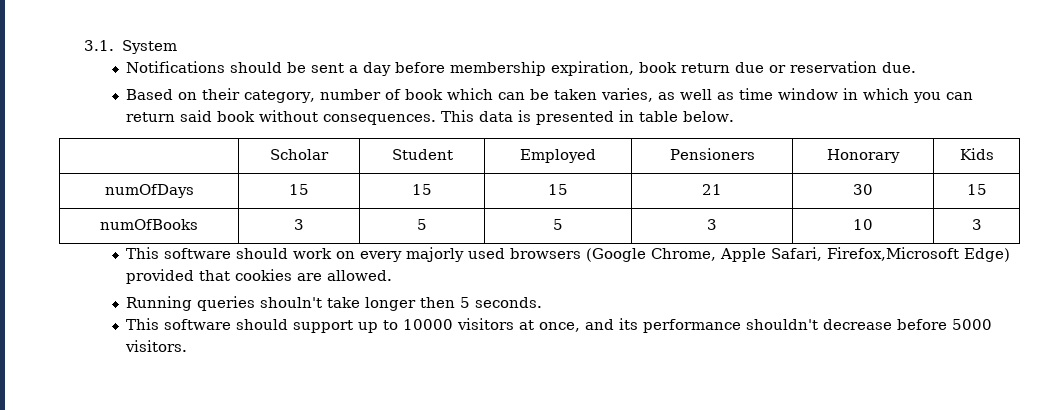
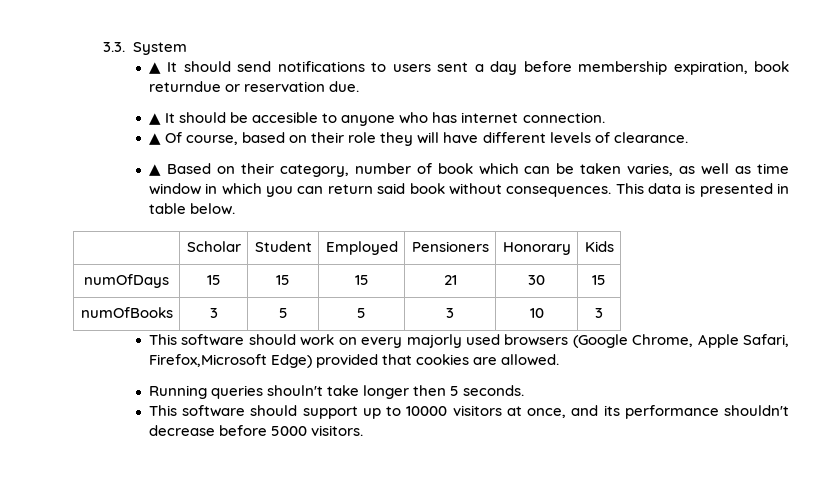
[84,40,115,51] 3.1. -> [102,42,125,52] 3.3.
[125,61,306,73] Notifications should be -> [149,61,431,74] ▲ It should send notifications to users
[680,62,764,73] return due -> [149,81,222,92] returndue
(916, 67) none -> [149,112,605,126] [149,132,688,146] [149,164,162,176] ▲ It should be accesible to anyone who has internet connection. // ▲ Of course, based on their role they will have different levels of clearance. // ▲

